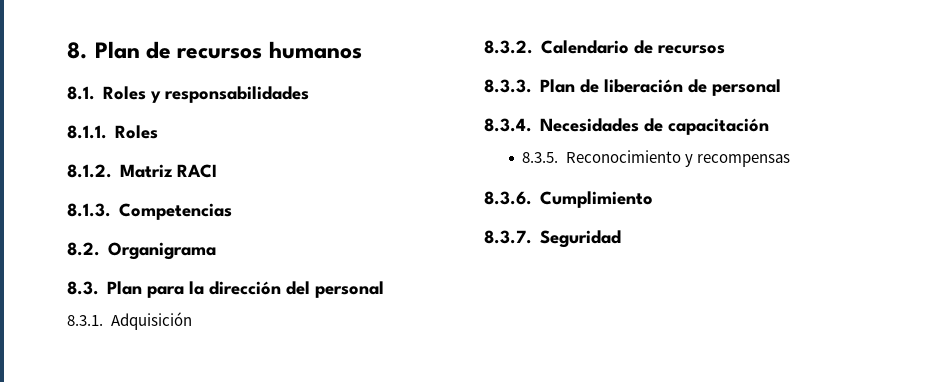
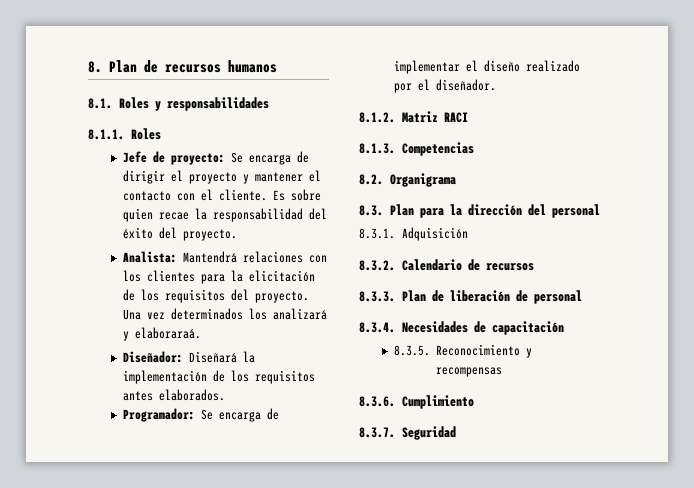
(158, 132) none -> [122,151,309,165] [122,170,321,184] [122,189,321,201] [122,208,327,222] [122,227,237,241] [122,251,327,263] [122,270,315,284] [122,289,309,303] [122,308,327,320] [122,327,201,341] [122,351,255,363] [122,370,315,384] [122,389,225,401] [122,408,279,422] [393,60,580,74] [393,79,496,93] // Jefe de proyecto: Se encarga de dirigir el proyecto y mantener el contacto con el cliente. Es sobre quien recae la responsabilidad del éxito del proyecto. // Analista: Mantendrá relaciones con los clientes para la elicitación de los requisitos del proyecto. Una vez determinados los analizará y elaboraraá. // Diseñador: Diseñará la implementación de los requisitos antes elaborados. // Programador: Se encarga de implementar el diseño realizado por el diseñador.

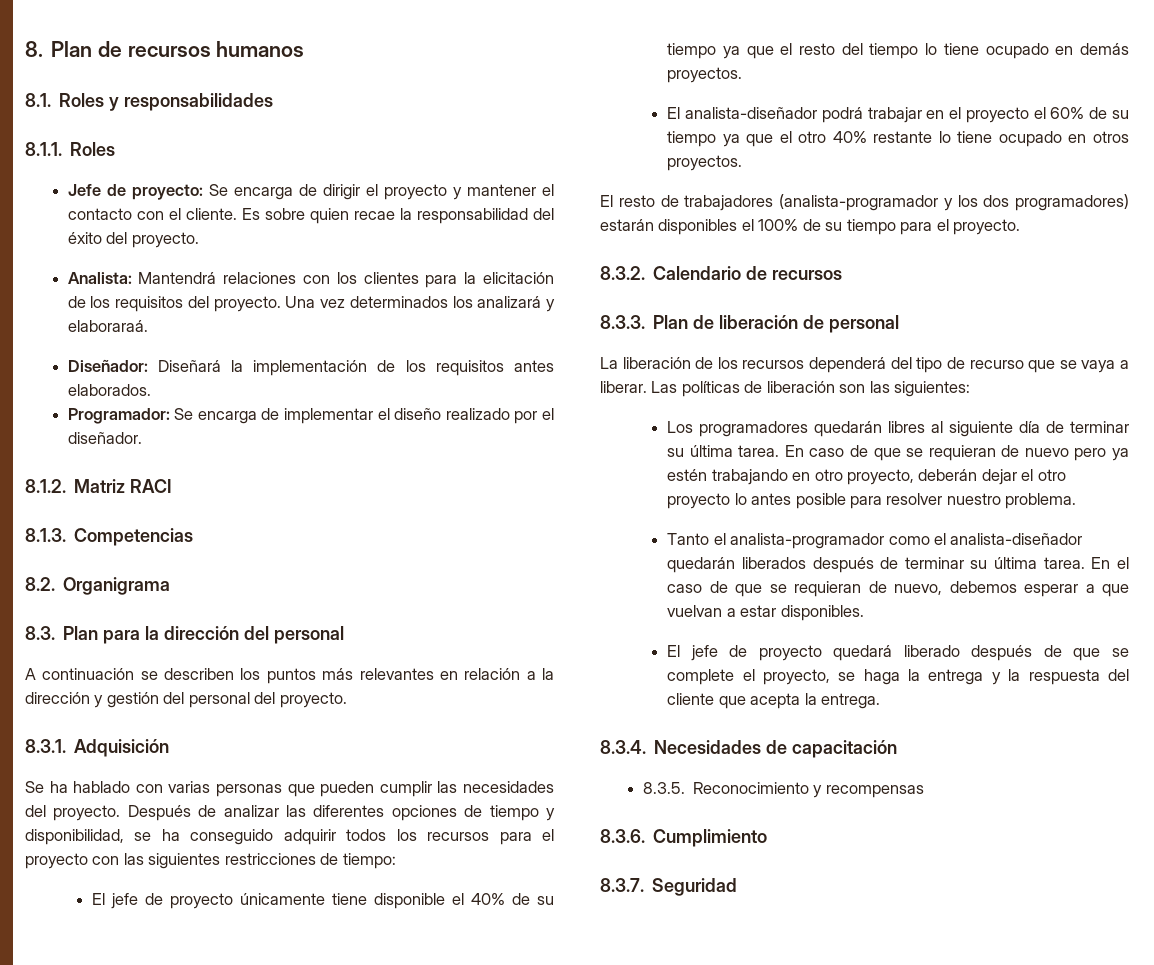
[359,227,468,241] 8.3.1. Adquisición -> [25,668,555,684] [25,692,347,708] [25,739,170,757] [25,781,555,797] [25,805,555,821] [25,829,554,845] [25,853,396,869] [92,893,555,909] [667,43,1129,59] [667,67,743,83] [667,107,1129,123] [667,131,1129,147] [667,155,743,171] [600,194,1129,211] [600,219,1021,235] A continuación se describen los puntos más relevantes en relación a la dirección y gestión del personal del proyecto. // 8.3.1. Adquisición // Se ha hablado con varias personas que pueden cumplir las necesidades del proyecto. Después de analizar las diferentes opciones de tiempo y disponibilidad, se ha conseguido adquirir todos los recursos para el proyecto con las siguientes restricciones de tiempo: // El jefe de proyecto únicamente tiene disponible el 40% de su tiempo ya que el resto del tiempo lo tiene ocupado en demás proyectos. // El analista-diseñador podrá trabajar en el proyecto el 60% de su tiempo ya que el otro 40% restante lo tiene ocupado en otros proyectos. // El resto de trabajadores (analista-programador y los dos programadores) estarán disponibles el 100% de su tiempo para el proyecto.
(582, 297) none -> [600,357,1130,373] [600,381,971,397] [667,421,1129,437] [667,445,1129,461] [667,469,1066,485] [667,493,1077,509] [667,533,1083,549] [667,557,1130,573] [667,581,1129,597] [667,605,864,621] [667,645,1129,661] [667,669,1129,685] [667,693,881,709] // La liberación de los recursos dependerá del tipo de recurso que se vaya a liberar. Las políticas de liberación son las siguientes: // Los programadores quedarán libres al siguiente día de terminar su última tarea. En caso de que se requieran de nuevo pero ya estén trabajando en otro proyecto, deberán dejar el otro proyecto lo antes posible para resolver nuestro problema. // Tanto el analista-programador como el analista-diseñador quedarán liberados después de terminar su última tarea. En el caso de que se requieran de nuevo, debemos esperar a que vuelvan a estar disponibles. // El jefe de proyecto quedará liberado después de que se complete el proyecto, se haga la entrega y la respuesta del cliente que acepta la entrega.

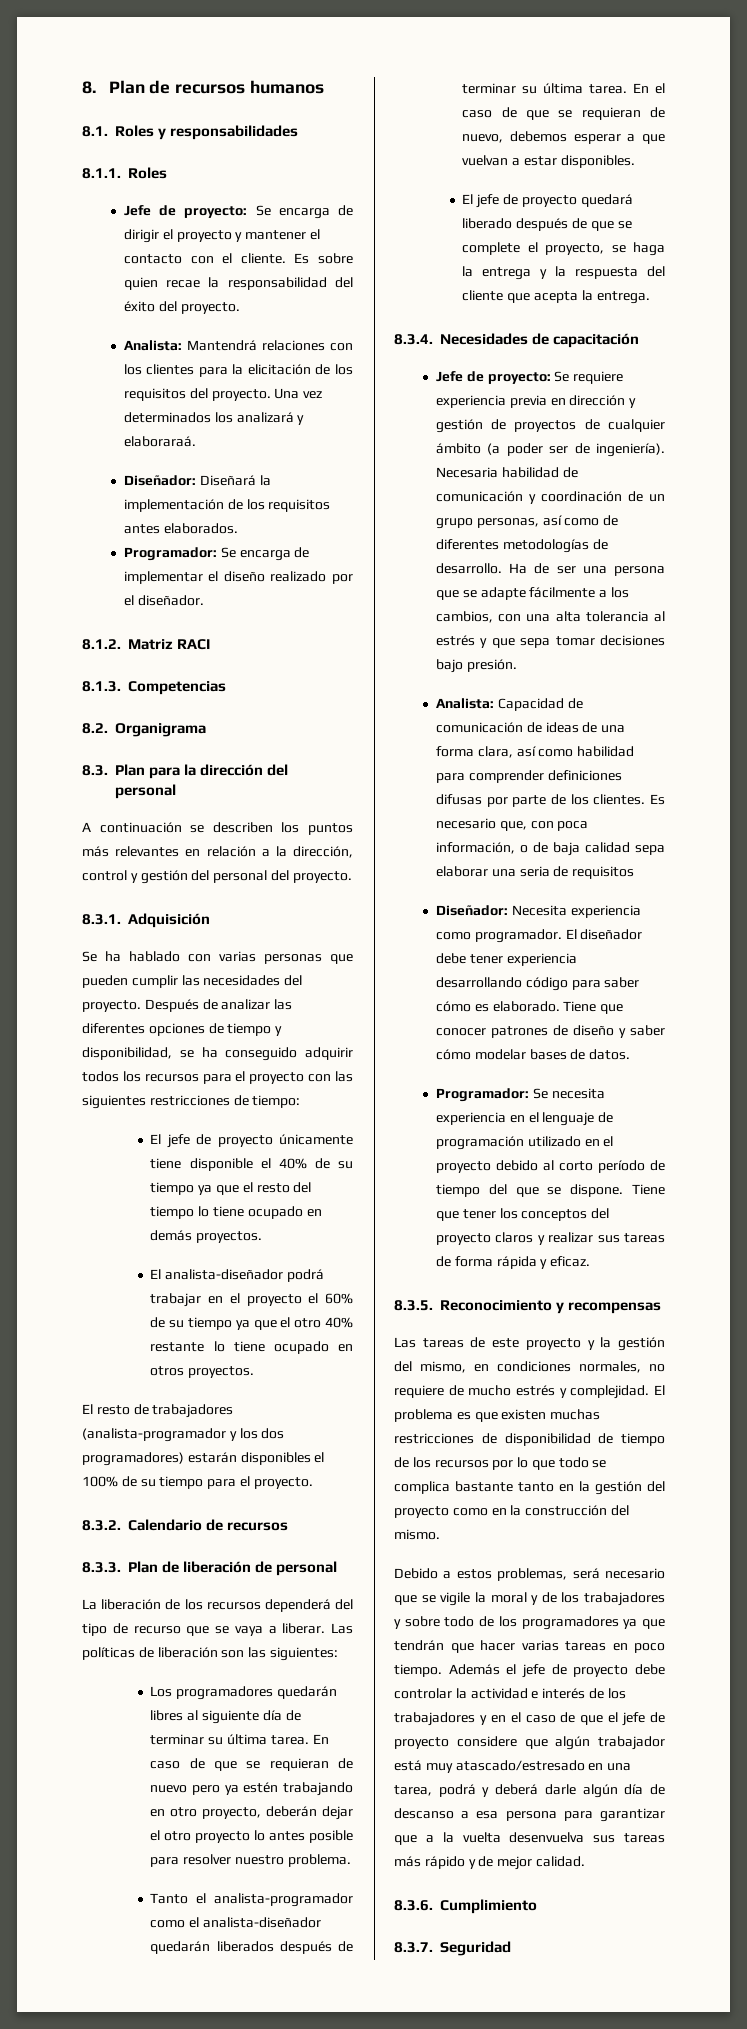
[25,692,90,704] dirección -> [293,846,353,858] [82,870,127,881] dirección, control
[642,782,924,798] 8.3.5. Reconocimiento y recompensas -> [435,371,624,384] [435,395,637,408] [435,419,665,433] [435,443,665,457] [435,467,578,478] [435,491,665,504] [435,515,619,529] [435,539,608,553] [435,563,665,576] [435,587,629,600] [435,611,665,623] [435,635,665,648] [435,659,517,673] [435,698,583,711] [435,722,626,733] [435,746,635,758] [435,770,622,783] [435,794,665,807] [435,818,589,831] [435,842,665,856] [435,866,635,879] [435,905,641,918] [435,929,643,943] [435,953,577,966] [435,977,640,991] [435,1001,624,1014] [435,1025,665,1038] [435,1049,631,1060] [435,1088,605,1102] [435,1112,614,1126] [435,1136,614,1150] [435,1160,665,1173] [435,1184,665,1197] [435,1208,610,1221] [435,1232,665,1245] [435,1256,591,1269] [394,1300,662,1314] [394,1337,665,1351] [394,1361,665,1373] [394,1385,665,1399] [394,1409,601,1422] [394,1433,665,1446] [394,1457,607,1470] [394,1481,665,1495] [394,1505,629,1518] [394,1529,440,1540] [394,1568,665,1581] [394,1592,665,1606] [394,1616,665,1630] [394,1640,665,1653] [394,1664,665,1678] [394,1688,626,1699] [394,1712,665,1726] [394,1736,665,1750] [394,1760,632,1773] [394,1784,665,1798] [394,1808,665,1822] [394,1832,665,1845] [394,1856,585,1870] Jefe de proyecto: Se requiere experiencia previa en dirección y gestión de proyectos de cualquier ámbito (a poder ser de ingeniería). Necesaria habilidad de comunicación y coordinación de un grupo personas, así como de diferentes metodologías de desarrollo. Ha de ser una persona que se adapte fácilmente a los cambios, con una alta tolerancia al estrés y que sepa tomar decisiones bajo presión. // Analista: Capacidad de comunicación de ideas de una forma clara, así como habilidad para comprender definiciones difusas por parte de los clientes. Es necesario que, con poca información, o de baja calidad sepa elaborar una seria de requisitos // Diseñador: Necesita experiencia como programador. El diseñador debe tener experiencia desarrollando código para saber cómo es elaborado. Tiene que conocer patrones de diseño y saber cómo modelar bases de datos. // Programador: Se necesita experiencia en el lenguaje de programación utilizado en el proyecto debido al corto período de tiempo del que se dispone. Tiene que tener los conceptos del proyecto claros y realizar sus tareas de forma rápida y eficaz. // 8.3.5. Reconocimiento y recompensas // Las tareas de este proyecto y la gestión del mismo, en condiciones normales, no requiere de mucho estrés y complejidad. El problema es que existen muchas restricciones de disponibilidad de tiempo de los recursos por lo que todo se complica bastante tanto en la gestión del proyecto como en la construcción del mismo. // Debido a estos problemas, será necesario que se vigile la moral y de los trabajadores y sobre todo de los programadores ya que tendrán que hacer varias tareas en poco tiempo. Además el jefe de proyecto debe controlar la actividad e interés de los trabajadores y en el caso de que el jefe de proyecto considere que algún trabajador está muy atascado/estresado en una tarea, podrá y deberá darle algún día de descanso a esa persona para garantizar que a la vuelta desenvuelva sus tareas más rápido y de mejor calidad.

